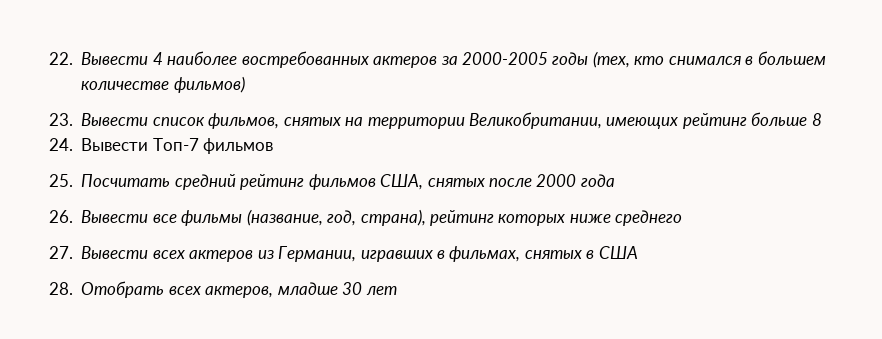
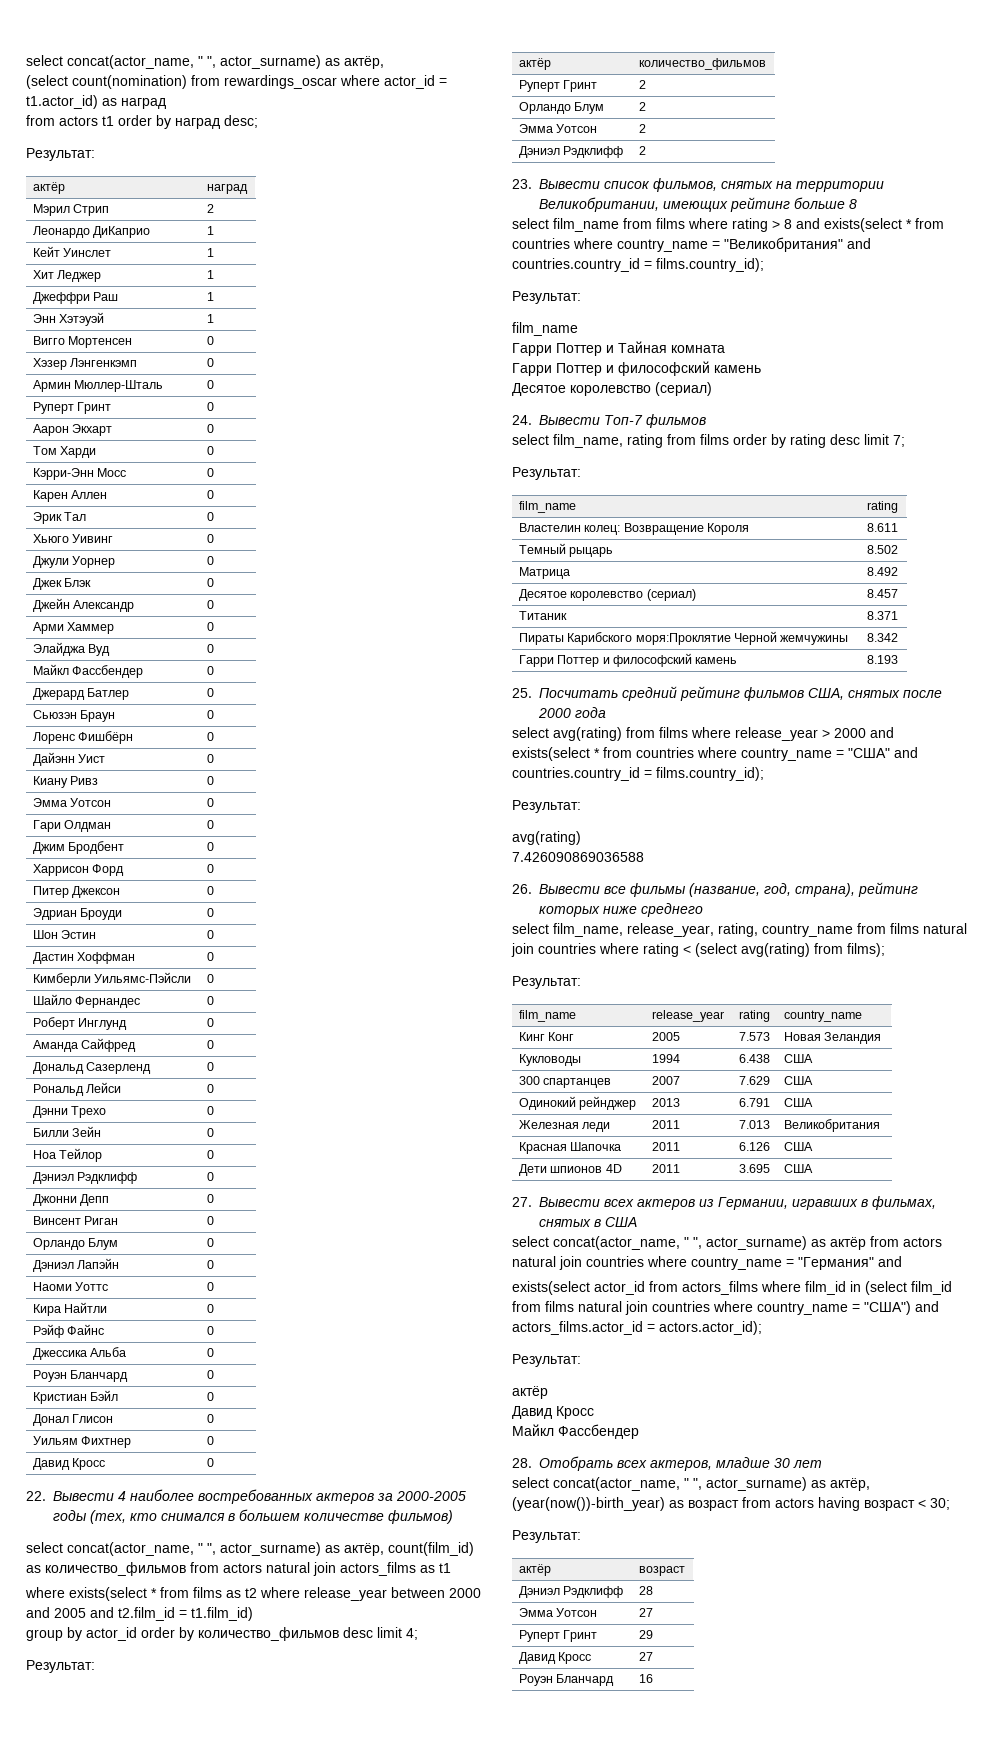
(49, 58) none -> [26,55,384,69] [26,75,447,89] [26,95,166,109] [26,115,258,129] [26,148,95,161] [32,182,65,194] [206,184,248,194] [32,204,110,216] [206,204,214,213] [32,226,151,238] [206,226,214,235] [32,246,112,257] [206,248,214,257] [32,270,102,282] [206,270,214,279] [32,292,119,304] [206,292,214,301] [32,312,105,326] [206,314,214,323] [32,336,133,348] [206,336,214,345] [32,358,138,370] [206,358,214,367] [32,380,164,392] [206,380,214,389] [32,402,112,414] [206,402,214,411] [32,424,113,436] [206,424,214,433] [32,446,97,458] [206,446,214,455] [32,468,127,480] [206,468,214,477] [32,490,108,502] [206,490,214,499] [32,512,87,524] [206,512,214,521] [32,534,114,543] [206,534,214,543] [32,556,116,568] [206,556,214,565] [32,578,92,590] [206,578,214,587] [32,598,135,612] [206,600,214,609] [32,622,115,634] [206,622,214,631] [32,642,111,656] [206,644,214,653] [32,664,144,678] [206,666,214,675] [32,688,130,700] [206,688,214,697] [32,710,116,722] [206,710,214,719] [32,731,134,744] [206,732,214,741] [32,752,106,766] [206,754,214,763] [32,776,99,788] [206,776,214,785] [32,798,112,807] [206,798,214,807] [32,820,112,832] [206,820,214,829] [32,841,125,854] [206,842,214,851] [32,864,125,876] [206,864,214,873] [32,886,121,898] [206,886,214,895] [32,908,123,920] [206,908,214,917] [32,930,97,939] [206,930,214,939] [32,952,136,964] [206,952,214,961] [32,972,192,986] [206,974,214,983] [32,994,141,1008] [206,996,214,1005] [32,1017,128,1030] [206,1018,214,1027] [32,1038,137,1052] [206,1040,214,1049] [32,1062,152,1074] [206,1062,214,1071] [32,1082,122,1096] [206,1084,214,1093] [32,1106,107,1118] [206,1106,214,1115] [32,1126,102,1137] [206,1128,214,1137] [32,1148,103,1162] [206,1150,214,1159] [32,1172,138,1184] [206,1172,214,1181] [32,1194,110,1206] [206,1194,214,1203] [32,1216,119,1225] [206,1216,214,1225] [32,1238,119,1250] [206,1238,214,1247] [32,1258,120,1272] [206,1260,214,1269] [32,1282,109,1291] [206,1282,214,1291] [32,1302,108,1316] [206,1304,214,1313] [32,1324,105,1338] [206,1326,214,1335] [32,1347,127,1360] [206,1348,214,1357] [32,1370,129,1382] [206,1370,214,1379] [32,1390,119,1404] [206,1392,214,1401] [32,1414,114,1426] [206,1414,214,1423] [32,1436,132,1448] [206,1436,214,1445] [32,1458,106,1470] [206,1458,214,1467] select concat(actor_name, " ", actor_surname) as актёр, // (select count(nomination) from rewardings_oscar where actor_id = t1.actor_id) as наград // from actors t1 order by наград desc; // Результат: // актёр | наград // Мэрил Стрип | 2 // Леонардо ДиКаприо | 1 // Кейт Уинслет | 1 // Хит Леджер | 1 // Джеффри Раш | 1 // Энн Хэтэуэй | 1 // Вигго Мортенсен | 0 // Хэзер Лэнгенкэмп | 0 // Армин Мюллер-Шталь | 0 // Руперт Гринт | 0 // Аарон Экхарт | 0 // Том Харди | 0 // Кэрри-Энн Мосс | 0 // Карен Аллен | 0 // Эрик Тал | 0 // Хьюго Уивинг | 0 // Джули Уорнер | 0 // Джек Блэк | 0 // Джейн Александр | 0 // Арми Хаммер | 0 // Элайджа Вуд | 0 // Майкл Фассбендер | 0 // Джерард Батлер | 0 // Сьюзэн Браун | 0 // Лоренс Фишбёрн | 0 // Дайэнн Уист | 0 // Киану Ривз | 0 // Эмма Уотсон | 0 // Гари Олдман | 0 // Джим Бродбент | 0 // Харрисон Форд | 0 // Питер Джексон | 0 // Эдриан Броуди | 0 // Шон Эстин | 0 // Дастин Хоффман | 0 // Кимберли Уильямс-Пэйсли | 0 // Шайло Фернандес | 0 // Роберт Инглунд | 0 // Аманда Сайфред | 0 // Дональд Сазерленд | 0 // Рональд Лейси | 0 // Дэнни Трехо | 0 // Билли Зейн | 0 // Ноа Тейлор | 0 // Дэниэл Рэдклифф | 0 // Джонни Депп | 0 // Винсент Риган | 0 // Орландо Блум | 0 // Дэниэл Лапэйн | 0 // Наоми Уоттс | 0 // Кира Найтли | 0 // Рэйф Файнс | 0 // Джессика Альба | 0 // Роуэн Бланчард | 0 // Кристиан Бэйл | 0 // Донал Глисон | 0 // Уильям Фихтнер | 0 // Давид Кросс | 0 //
(245, 84) none -> [26,1542,474,1556] [26,1562,451,1576] [25,1587,481,1601] [26,1607,253,1621] [26,1627,418,1641] [26,1660,95,1673] [518,58,551,70] [638,58,766,70] [518,80,598,92] [638,80,646,89] [518,102,605,114] [638,102,646,111] [518,124,598,133] [638,124,646,133] [518,146,624,158] [638,146,646,155] // select concat(actor_name, " ", actor_surname) as актёр, count(film_id) as количество_фильмов from actors natural join actors_films as t1 // where exists(select * from films as t2 where release_year between 2000 and 2005 and t2.film_id = t1.film_id) // group by actor_id order by количество_фильмов desc limit 4; // Результат: // актёр | количество_фильмов // Руперт Гринт | 2 // Орландо Блум | 2 // Эмма Уотсон | 2 // Дэниэл Рэдклифф | 2
[49,138,274,154] 24. Вывести Топ-7 фильмов -> [512,218,944,232] [512,237,871,252] [512,258,764,272] [512,291,581,304] [512,322,578,336] [512,341,725,356] [512,361,761,376] [512,382,712,396] [512,414,706,428] [512,434,905,448] [512,467,581,480] [518,501,576,513] [866,501,898,513] [518,523,750,535] [866,523,898,532] [518,543,614,557] [866,545,898,554] [518,567,570,579] [866,567,898,576] [518,589,696,601] [866,589,898,598] [518,611,567,620] [866,611,898,620] [518,631,849,645] [866,633,898,642] [518,653,738,667] [866,655,898,664] select film_name from films where rating > 8 and exists(select * from countries where country_name = "Великобритания" and countries.country_id = films.country_id); // Результат: // film_name // Гарри Поттер и Тайная комната // Гарри Поттер и философский камень // Десятое королевство (сериал) // 24. Вывести Топ-7 фильмов // select film_name, rating from films order by rating desc limit 7; // Результат: // film_name | rating // Властелин колец: Возвращение Короля | 8.611 // Темный рыцарь | 8.502 // Матрица | 8.492 // Десятое королевство (сериал) | 8.457 // Титаник | 8.371 // Пираты Карибского моря:Проклятие Черной жемчужины | 8.342 // Гарри Поттер и философский камень | 8.193
(615, 180) none -> [512,727,894,741] [512,747,918,761] [512,767,764,781] [512,800,581,813] [512,831,581,845] [512,852,644,862] // select avg(rating) from films where release_year > 2000 and exists(select * from countries where country_name = "США" and countries.country_id = films.country_id); // Результат: // avg(rating) // 7.426090869036588
(683, 218) none -> [512,923,967,937] [511,943,885,957] [512,976,581,989] [518,1010,576,1022] [651,1010,724,1022] [738,1010,770,1022] [783,1010,862,1022] [518,1032,575,1041] [651,1032,680,1041] [738,1032,770,1041] [783,1032,882,1044] [518,1054,581,1066] [651,1054,680,1063] [738,1054,770,1063] [783,1054,813,1063] [518,1076,612,1088] [651,1076,680,1085] [738,1076,770,1085] [783,1076,813,1085] [518,1096,637,1110] [651,1098,680,1107] [738,1098,770,1107] [783,1098,813,1107] [518,1120,611,1132] [651,1120,680,1129] [738,1120,770,1129] [783,1119,880,1132] [518,1142,622,1154] [651,1142,680,1151] [738,1142,770,1151] [783,1142,813,1151] [518,1164,622,1176] [651,1164,680,1173] [738,1164,770,1173] [783,1164,813,1173] // select film_name, release_year, rating, country_name from films natural join countries where rating < (select avg(rating) from films); // Результат: // film_name | release_year | rating | country_name // Кинг Конг | 2005 | 7.573 | Новая Зеландия // Кукловоды | 1994 | 6.438 | США // 300 спартанцев | 2007 | 7.629 | США // Одинокий рейнджер | 2013 | 6.791 | США // Железная леди | 2011 | 7.013 | Великобритания // Красная Шапочка | 2011 | 6.126 | США // Дети шпионов 4D | 2011 | 3.695 | США
(638, 252) none -> [512,1236,942,1250] [512,1256,902,1270] [512,1281,952,1295] [512,1301,939,1315] [512,1321,762,1335] [512,1354,581,1367] [512,1386,548,1399] [512,1406,594,1419] [512,1424,639,1439] // select concat(actor_name, " ", actor_surname) as актёр from actors natural join countries where country_name = "Германия" and // exists(select actor_id from actors_films where film_id in (select film_id from films natural join countries where country_name = "США") and actors_films.actor_id = actors.actor_id); // Результат: // актёр // Давид Кросс // Майкл Фассбендер
(397, 290) none -> [512,1477,870,1491] [512,1497,950,1511] [512,1530,581,1543] [518,1564,551,1576] [638,1566,685,1576] [518,1586,624,1598] [638,1586,653,1595] [518,1608,598,1617] [638,1608,653,1617] [518,1630,598,1642] [638,1630,653,1639] [518,1652,592,1664] [638,1652,653,1661] [518,1674,615,1686] [638,1674,653,1683] // select concat(actor_name, " ", actor_surname) as актёр, (year(now())-birth_year) as возраст from actors having возраст < 30; // Результат: // актёр | возраст // Дэниэл Рэдклифф | 28 // Эмма Уотсон | 27 // Руперт Гринт | 29 // Давид Кросс | 27 // Роуэн Бланчард | 16

